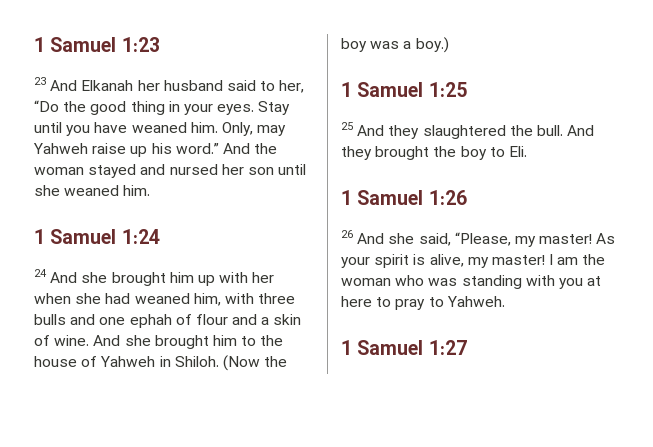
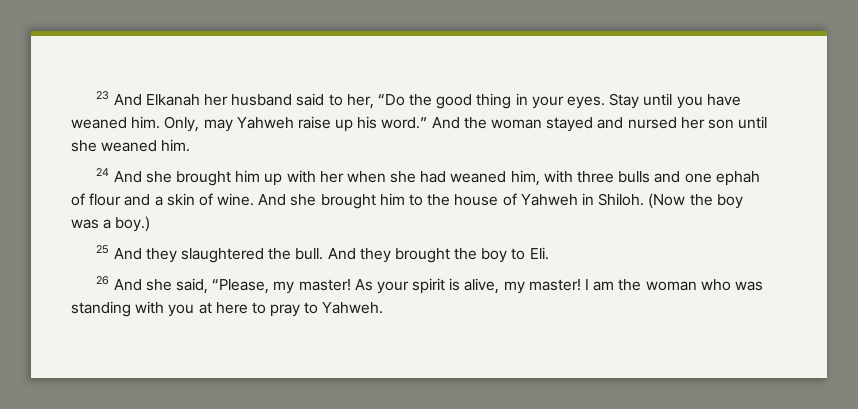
[34,37,160,52] 1 Samuel 1:23 // -> (96, 95) none
[34,229,160,244] // 1 Samuel 1:24 -> (191, 145) none
[341,82,467,97] // 1 Samuel 1:25 -> (151, 224) none
[341,190,467,205] // 1 Samuel 1:26 -> (549, 253) none
[341,340,467,355] // 1 Samuel 1:27 -> (384, 308) none

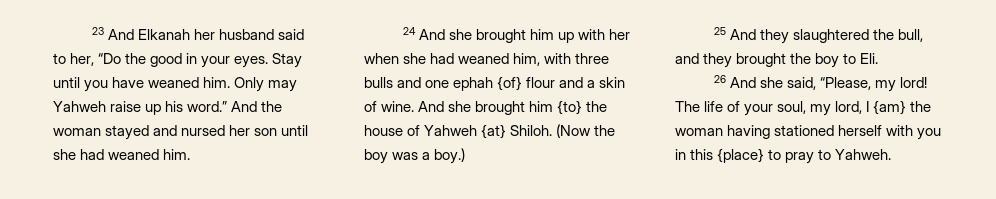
[476,93,512,109] thing -> (183, 60) none
[164,116,200,132] Only, -> [234,77,265,92] Only
(97, 146) none -> [80,149,105,160] had
[71,193,85,206] of -> [497,76,523,91] {of}
[409,194,424,206] to -> [557,100,583,115] {to}
[581,193,594,205] in -> [481,124,507,139] {at}
[295,248,356,260] bull. And -> [898,29,924,42] [675,53,699,64] bull, and
[298,278,763,294] [71,301,248,317] master! As your spirit is alive, my master! I am the woman who was standing with you at here -> [900,77,928,88] [675,100,932,116] [675,125,942,140] [675,148,765,163] lord! The life of your soul, my lord, I {am} the woman having stationed herself with you in this {place}

